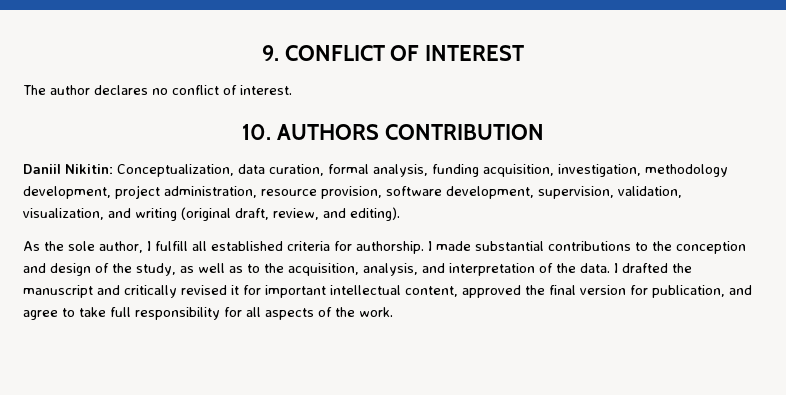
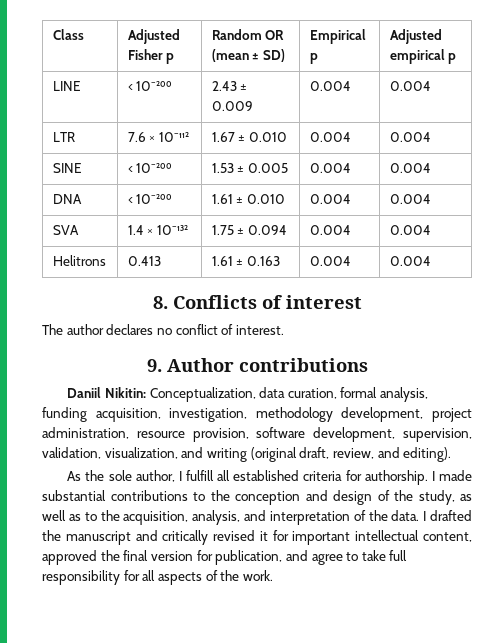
[261,45,525,61] 9. CONFLICT OF INTEREST -> [52,29,84,40] [127,29,180,44] [127,49,175,64] [211,29,285,40] [211,49,285,62] [309,29,366,44] [309,53,318,64] [389,29,442,44] [389,49,457,64] [52,81,80,91] [127,81,173,91] [211,81,248,91] [211,101,253,111] [309,81,351,91] [389,81,431,91] [52,132,75,142] [127,132,189,142] [211,132,287,142] [309,132,351,142] [389,132,431,142] [52,163,81,173] [127,163,173,173] [211,163,288,173] [309,163,351,173] [389,163,431,173] [52,194,82,204] [127,194,173,204] [211,194,285,204] [309,194,351,204] [389,194,431,204] [52,225,79,235] [127,225,188,235] [211,225,287,235] [309,225,351,235] [389,225,431,235] [52,255,106,266] [127,256,161,266] [211,256,280,266] [309,256,351,266] [389,256,431,266] [152,295,362,309] Class | Adjusted Fisher p | Random OR (mean ± SD) | Empirical p | Adjusted empirical p // LINE | < 10⁻²⁰⁰ | 2.43 ± 0.009 | 0.004 | 0.004 // LTR | 7.6 × 10⁻¹¹² | 1.67 ± 0.010 | 0.004 | 0.004 // SINE | < 10⁻²⁰⁰ | 1.53 ± 0.005 | 0.004 | 0.004 // DNA | < 10⁻²⁰⁰ | 1.61 ± 0.010 | 0.004 | 0.004 // SVA | 1.4 × 10⁻¹³² | 1.75 ± 0.094 | 0.004 | 0.004 // Helitrons | 0.413 | 1.61 ± 0.163 | 0.004 | 0.004 // 8. Conflicts of interest
[242,124,544,140] 10. AUTHORS CONTRIBUTION -> [146,358,368,372] 9. Author contributions

